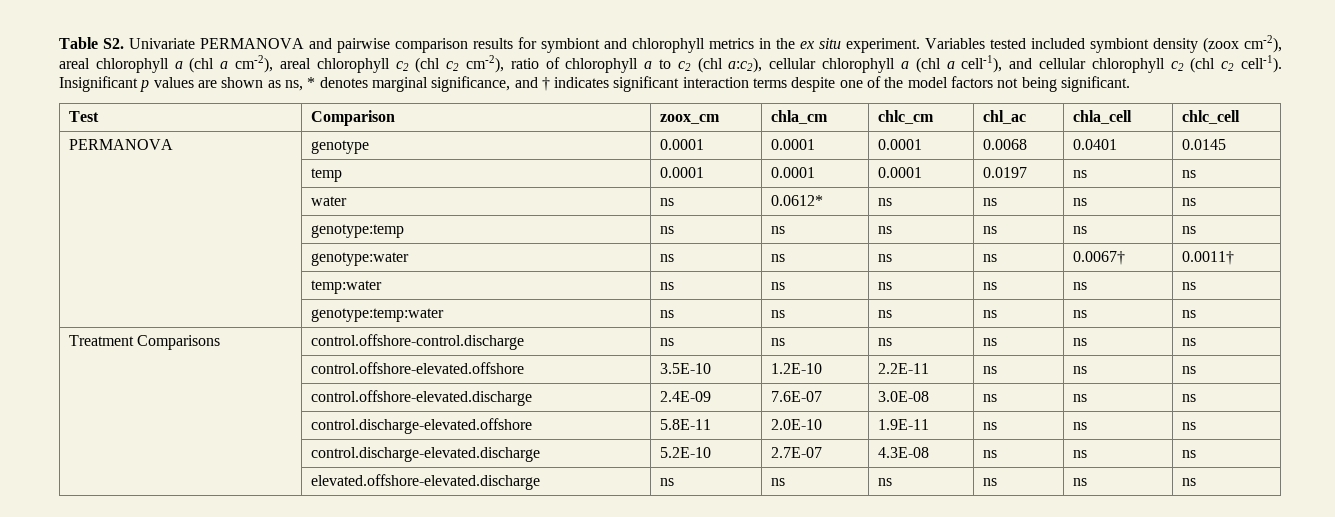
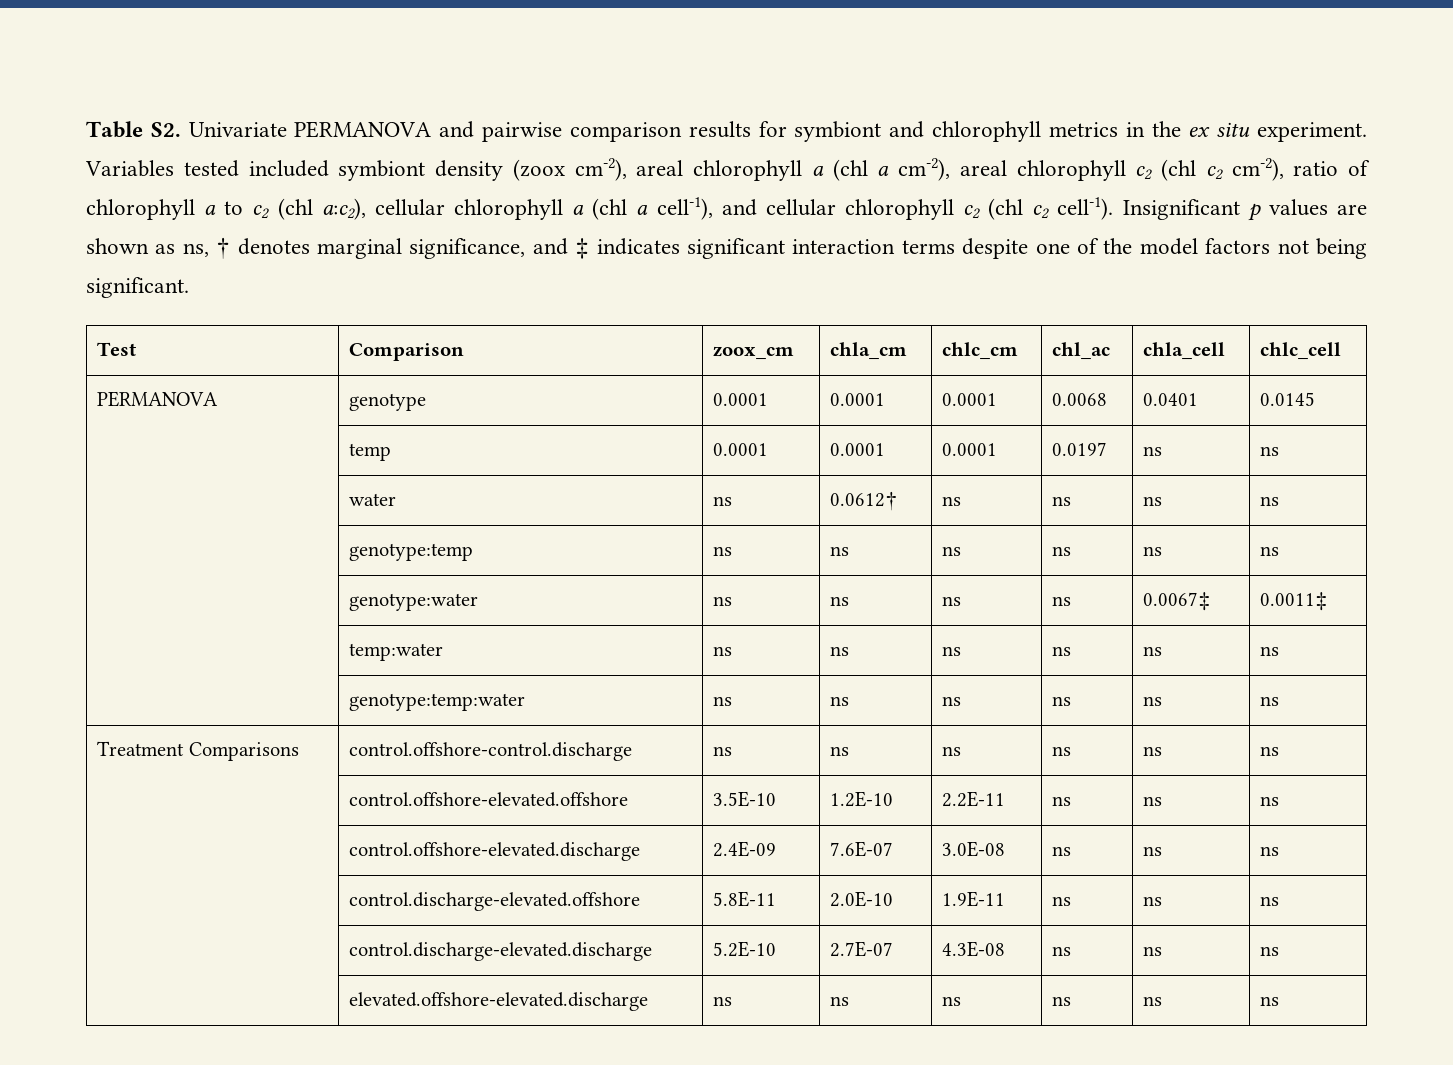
[307,77,316,88] * -> [216,237,231,259] †
[541,77,550,91] † -> [575,238,590,259] ‡
[770,195,823,206] 0.0612* -> [830,491,898,511] 0.0612†
[1072,251,1125,265] [1181,251,1234,265] 0.0067† | 0.0011† -> [1143,592,1211,611] [1260,592,1328,611] 0.0067‡ | 0.0011‡

